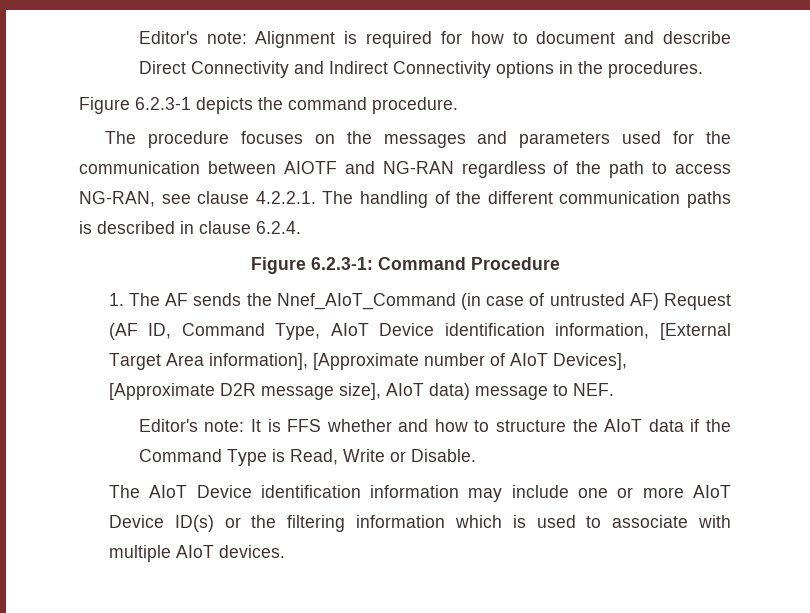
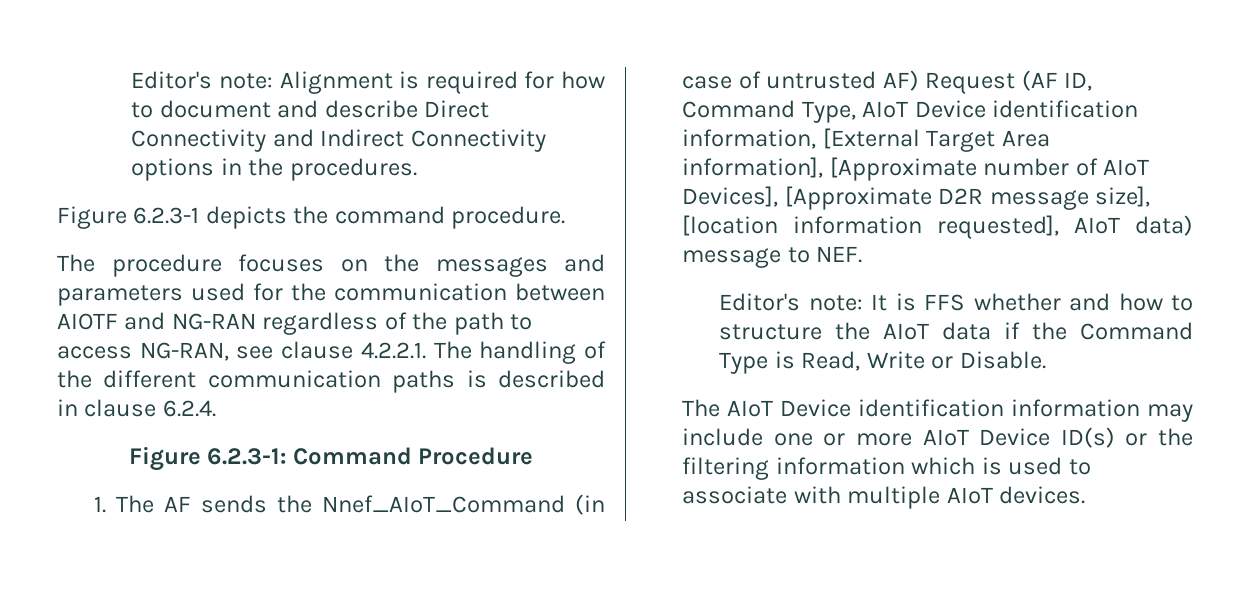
(381, 391) none -> [682,215,1060,239] [location information requested],

